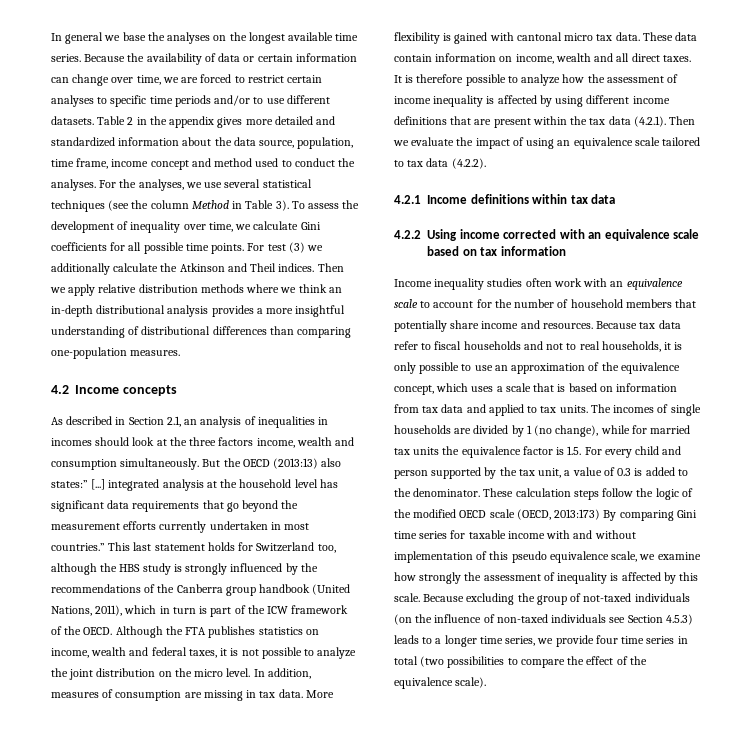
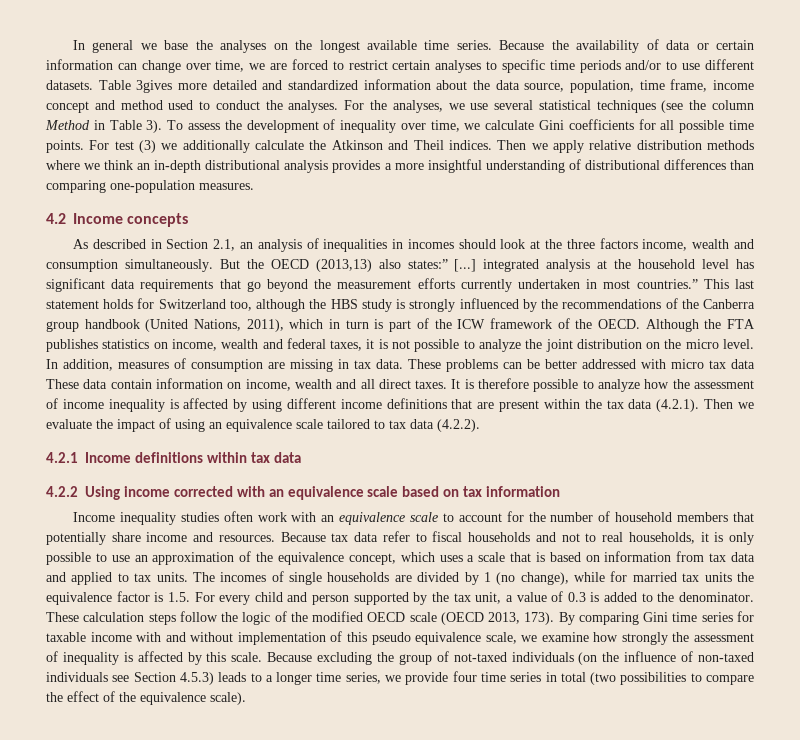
[127,116,243,128] 2 in the appendix gives -> [136,80,173,93] 3gives
[273,458,319,469] (2013:13) -> [315,259,372,272] (2013,13)
[305,690,334,698] [394,32,562,44] More flexibility is gained with cantonal -> [408,359,666,372] These problems can be better addressed with
[615,32,640,41] data. -> [731,359,755,369] data
[516,509,601,520] (OECD, 2013:173) -> [440,612,555,625] (OECD 2013, 173).

